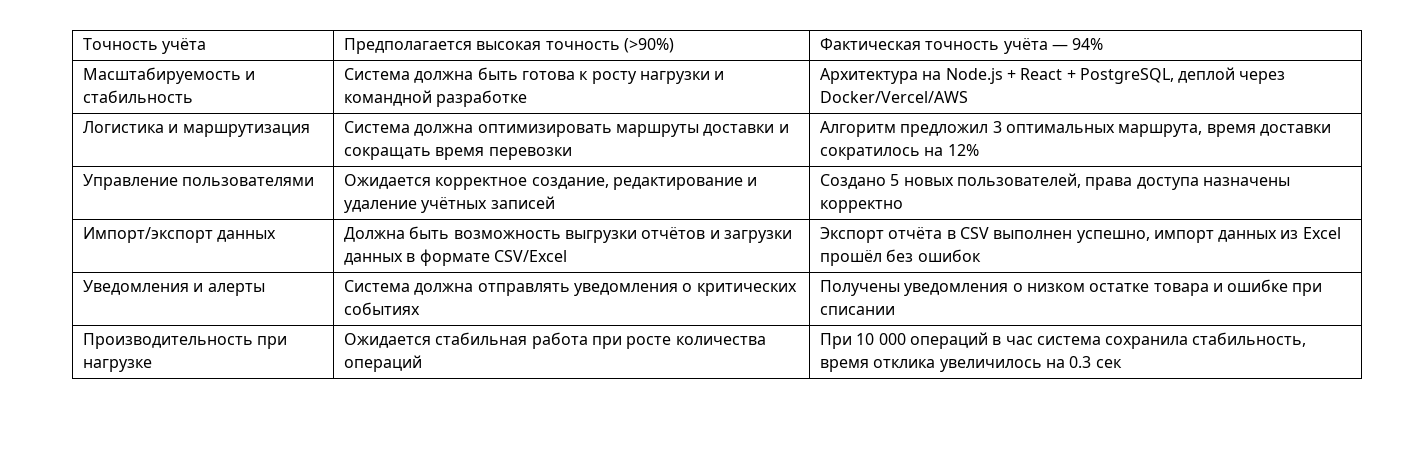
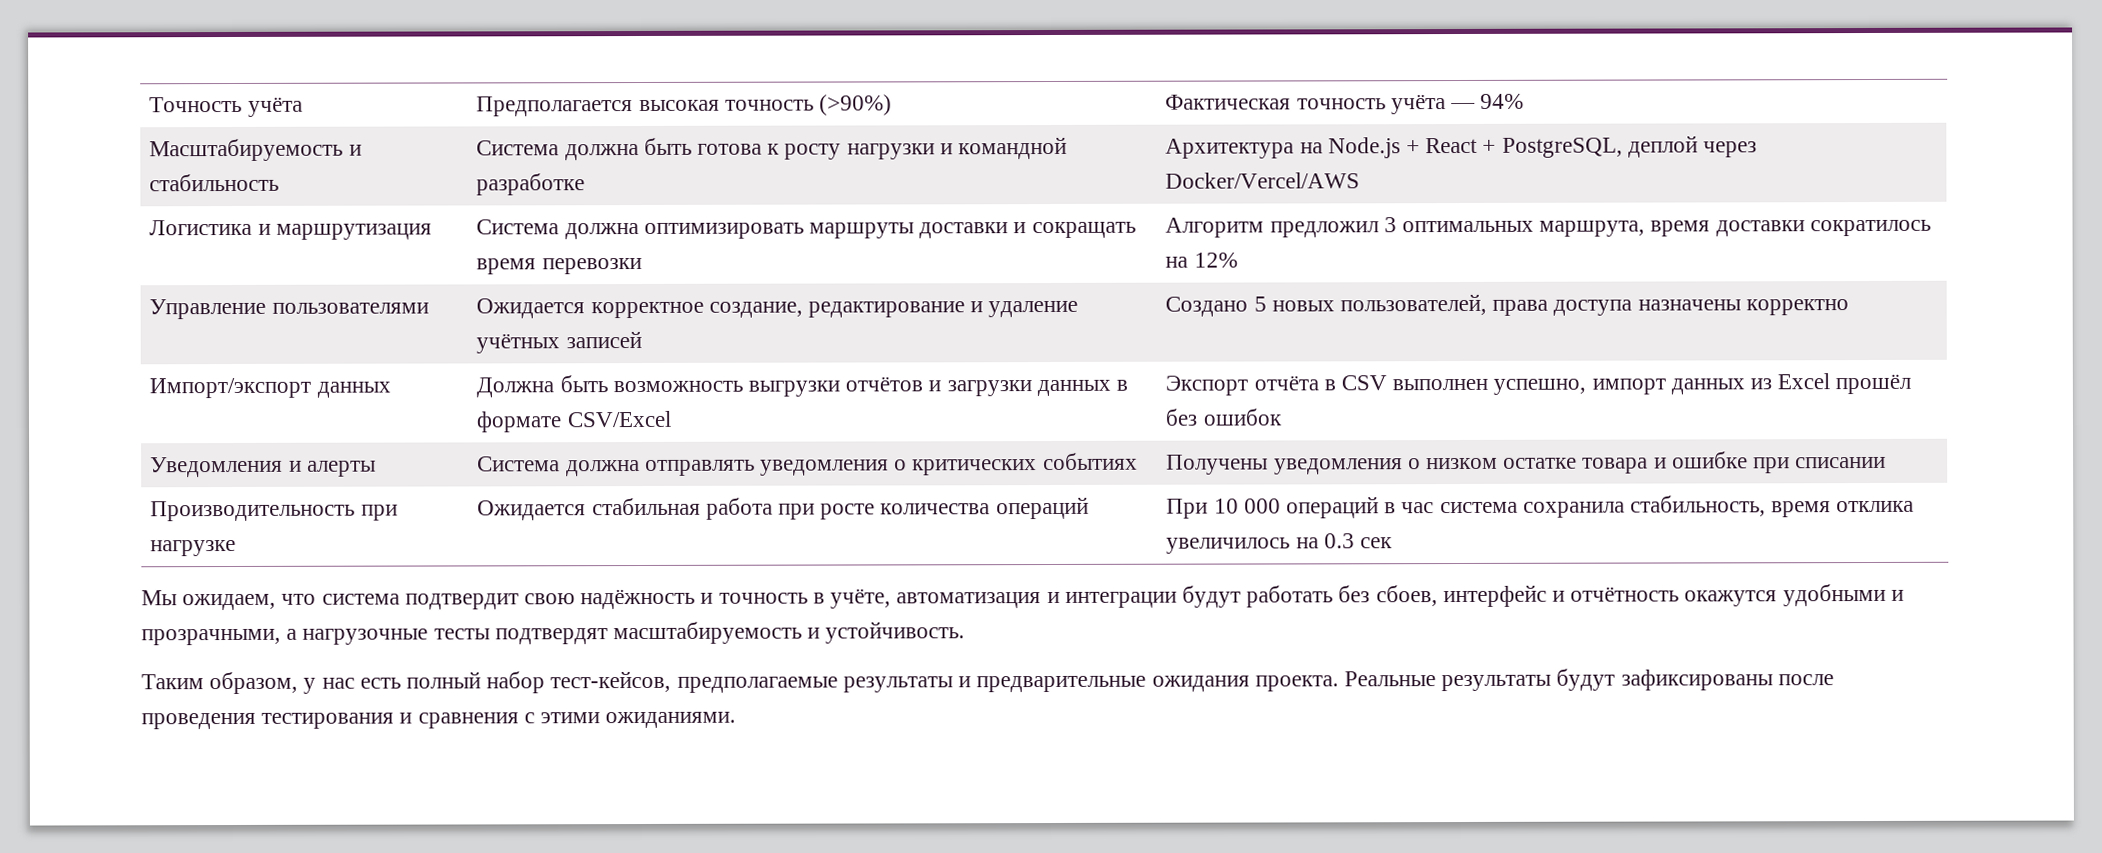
(1122, 363) none -> [141,583,1904,611] [141,621,966,646] [141,668,1834,695] [141,711,737,730] // Мы ожидаем, что система подтвердит свою надёжность и точность в учёте, автоматизация и интеграции будут работать без сбоев, интерфейс и отчётность окажутся удобными и прозрачными, а нагрузочные тесты подтвердят масштабируемость и устойчивость. // Таким образом, у нас есть полный набор тест-кейсов, предполагаемые результаты и предварительные ожидания проекта. Реальные результаты будут зафиксированы после проведения тестирования и сравнения с этими ожиданиями.

